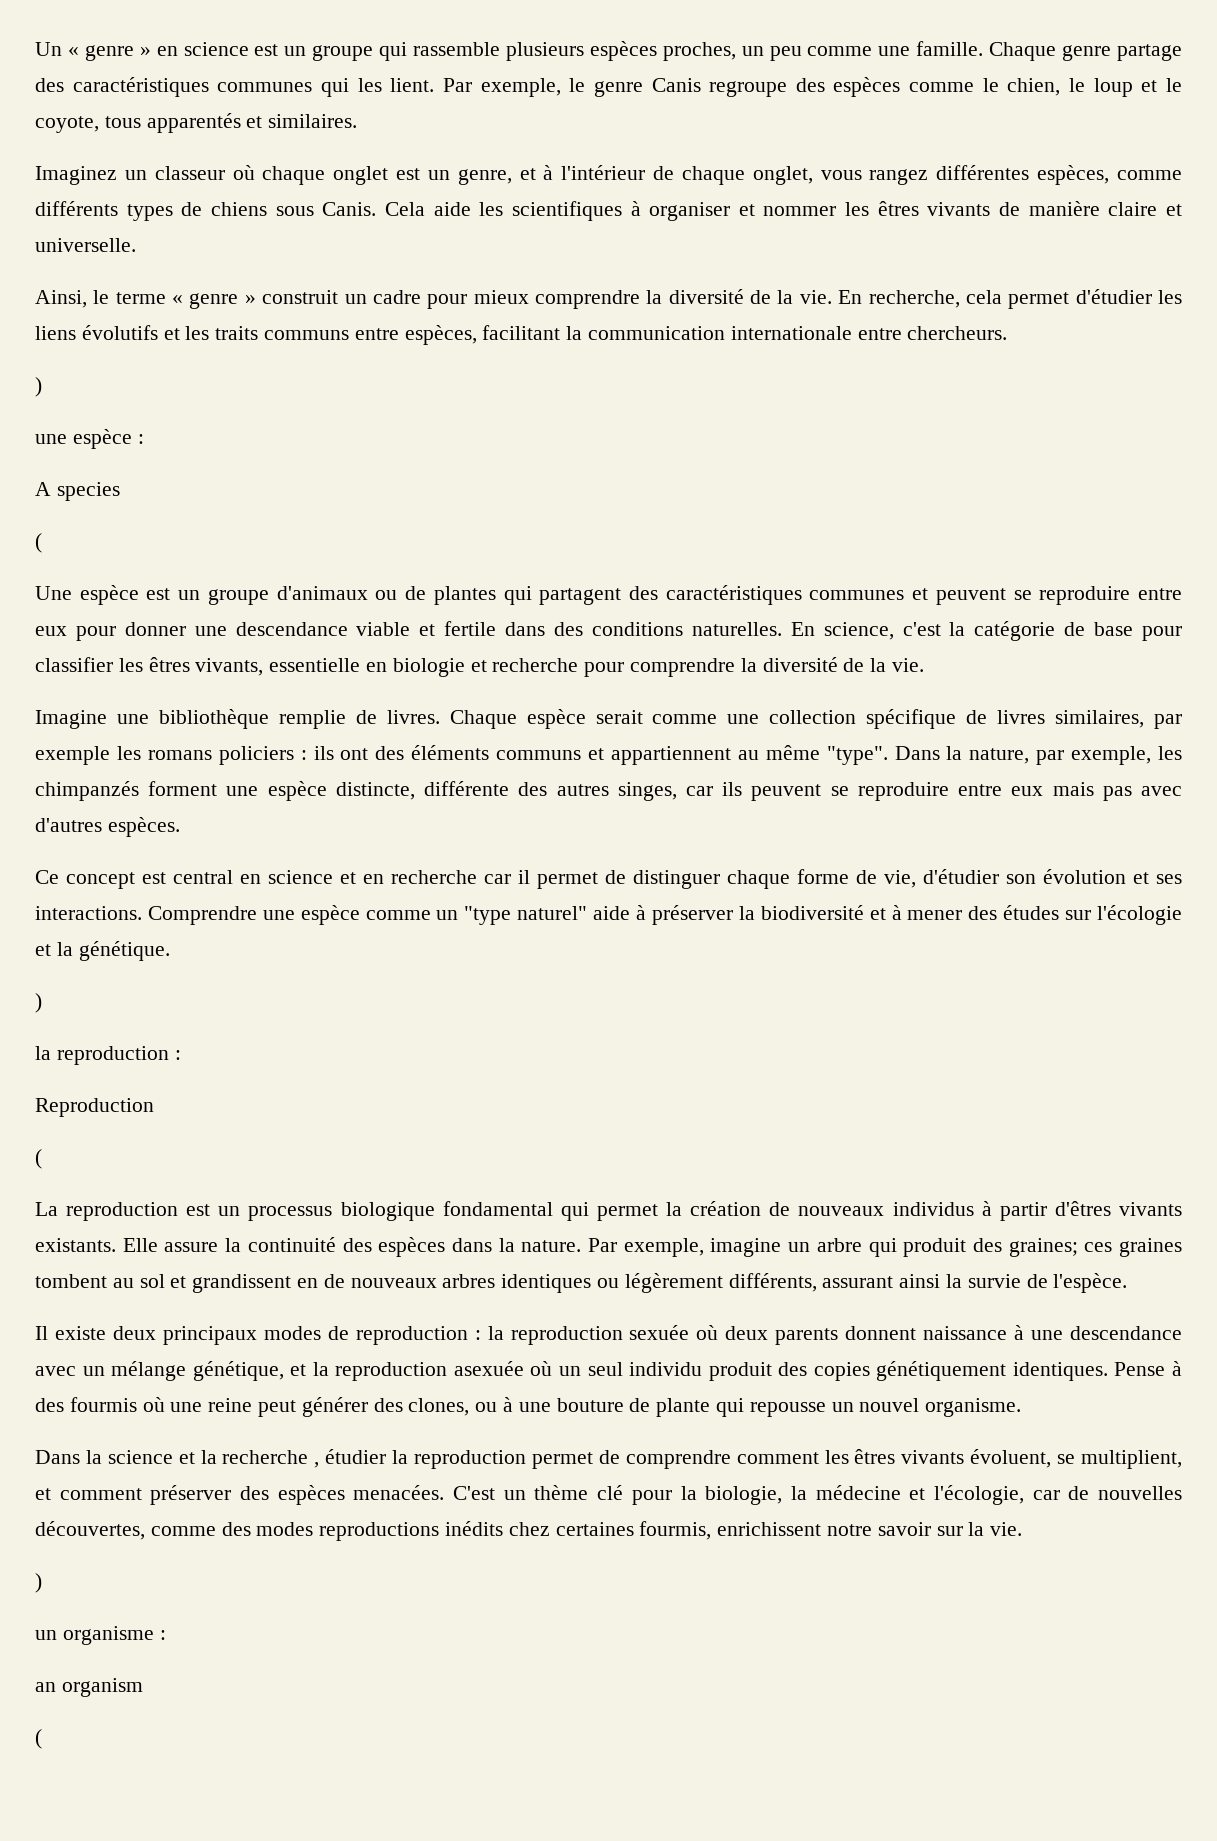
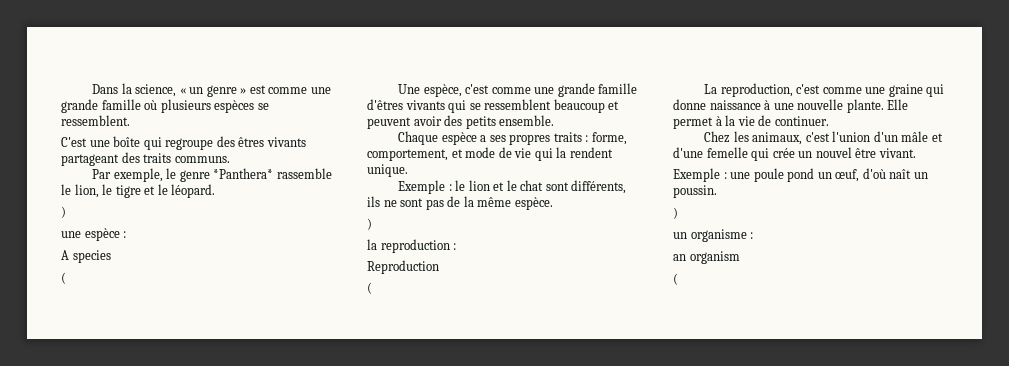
[35,41,1183,61] [35,77,1182,97] [35,113,358,133] [35,165,1183,185] [35,201,1182,221] [35,238,136,252] [35,289,1182,309] [35,325,1008,345] Un « genre » en science est un groupe qui rassemble plusieurs espèces proches, un peu comme une famille. Chaque genre partage des caractéristiques communes qui les lient. Par exemple, le genre Canis regroupe des espèces comme le chien, le loup et le coyote, tous apparentés et similaires. // Imaginez un classeur où chaque onglet est un genre, et à l'intérieur de chaque onglet, vous rangez différentes espèces, comme différents types de chiens sous Canis. Cela aide les scientifiques à organiser et nommer les êtres vivants de manière claire et universelle. // Ainsi, le terme « genre » construit un cadre pour mieux comprendre la diversité de la vie. En recherche, cela permet d'étudier les liens évolutifs et les traits communs entre espèces, facilitant la communication internationale entre chercheurs. -> [92,83,331,97] [61,99,269,113] [61,115,130,126] [61,136,306,150] [61,152,230,166] [92,168,332,182] [61,184,216,198] Dans la science, « un genre » est comme une grande famille où plusieurs espèces se ressemblent. // C'est une boîte qui regroupe des êtres vivants partageant des traits communs. // Par exemple, le genre *Panthera* rassemble le lion, le tigre et le léopard.
[79,585,1182,605] [35,621,1182,641] [35,657,925,677] [35,709,1182,729] [35,745,1182,765] [35,781,1182,801] [35,817,180,837] [35,869,1182,889] [35,905,1182,925] [35,941,170,961] espèce est un groupe d'animaux ou de plantes qui partagent des caractéristiques communes et peuvent se reproduire entre eux pour donner une descendance viable et fertile dans des conditions naturelles. En science, c'est la catégorie de base pour classifier les êtres vivants, essentielle en biologie et recherche pour comprendre la diversité de la vie. // Imagine une bibliothèque remplie de livres. Chaque espèce serait comme une collection spécifique de livres similaires, par exemple les romans policiers : ils ont des éléments communs et appartiennent au même "type". Dans la nature, par exemple, les chimpanzés forment une espèce distincte, différente des autres singes, car ils peuvent se reproduire entre eux mais pas avec d'autres espèces. // Ce concept est central en science et en recherche car il permet de distinguer chaque forme de vie, d'étudier son évolution et ses interactions. Comprendre une espèce comme un "type naturel" aide à préserver la biodiversité et à mener des études sur l'écologie et la génétique. -> [423,83,638,97] [367,99,620,113] [367,115,555,129] [398,131,627,145] [367,147,613,161] [367,164,408,177] [398,180,627,194] [367,196,553,210] espèce, c'est comme une grande famille d'êtres vivants qui se ressemblent beaucoup et peuvent avoir des petits ensemble. // Chaque espèce a ses propres traits : forme, comportement, et mode de vie qui la rendent unique. // Exemple : le lion et le chat sont différents, ils ne sont pas de la même espèce.
[66,1201,1182,1221] [35,1237,1183,1257] [35,1273,1128,1293] [35,1325,1182,1345] [35,1361,1182,1381] [35,1397,1022,1417] [35,1449,1182,1469] [35,1485,1183,1505] [35,1521,1023,1541] reproduction est un processus biologique fondamental qui permet la création de nouveaux individus à partir d'êtres vivants existants. Elle assure la continuité des espèces dans la nature. Par exemple, imagine un arbre qui produit des graines; ces graines tombent au sol et grandissent en de nouveaux arbres identiques ou légèrement différents, assurant ainsi la survie de l'espèce. // Il existe deux principaux modes de reproduction : la reproduction sexuée où deux parents donnent naissance à une descendance avec un mélange génétique, et la reproduction asexuée où un seul individu produit des copies génétiquement identiques. Pense à des fourmis où une reine peut générer des clones, ou à une bouture de plante qui repousse un nouvel organisme. // Dans la science et la recherche , étudier la reproduction permet de comprendre comment les êtres vivants évoluent, se multiplient, et comment préserver des espèces menacées. C'est un thème clé pour la biologie, la médecine et l'écologie, car de nouvelles découvertes, comme des modes reproductions inédits chez certaines fourmis, enrichissent notre savoir sur la vie. -> [720,83,945,97] [673,99,909,113] [673,115,829,129] [704,131,943,145] [673,147,916,161] [673,168,928,182] [673,185,717,198] reproduction, c'est comme une graine qui donne naissance à une nouvelle plante. Elle permet à la vie de continuer. // Chez les animaux, c'est l'union d'un mâle et d'une femelle qui crée un nouvel être vivant. // Exemple : une poule pond un œuf, d'où naît un poussin.

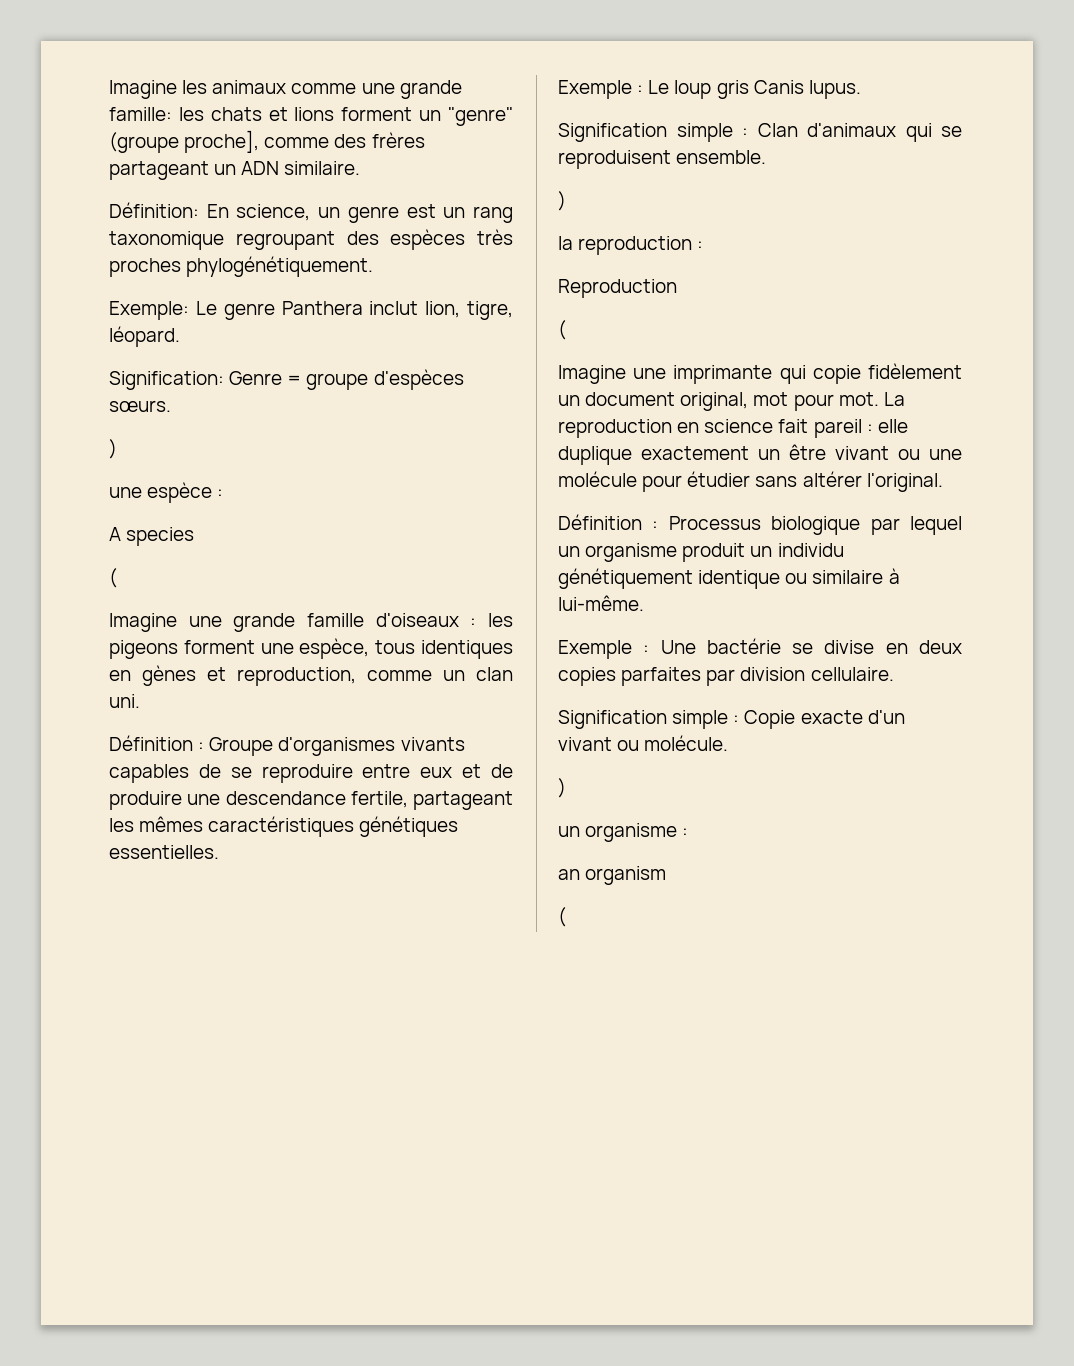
[92,83,331,97] [61,99,269,113] [61,115,130,126] [61,136,306,150] [61,152,230,166] [92,168,332,182] [61,184,216,198] Dans la science, « un genre » est comme une grande famille où plusieurs espèces se ressemblent. // C'est une boîte qui regroupe des êtres vivants partageant des traits communs. // Par exemple, le genre *Panthera* rassemble le lion, le tigre et le léopard. -> [109,80,462,99] [109,107,513,126] [109,130,425,153] [109,161,361,180] [109,202,513,223] [109,229,513,250] [109,256,374,277] [109,301,513,320] [109,326,180,347] [109,369,464,390] [109,400,171,412] Imagine les animaux comme une grande famille: les chats et lions forment un "genre" (groupe proche], comme des frères partageant un ADN similaire. // Définition: En science, un genre est un rang taxonomique regroupant des espèces très proches phylogénétiquement. // Exemple: Le genre Panthera inclut lion, tigre, léopard. // Signification: Genre = groupe d'espèces sœurs.
[398,83,638,97] [367,99,620,113] [367,115,555,129] [398,131,627,145] [367,147,613,161] [367,164,408,177] [398,180,627,194] [367,196,553,210] Une espèce, c'est comme une grande famille d'êtres vivants qui se ressemblent beaucoup et peuvent avoir des petits ensemble. // Chaque espèce a ses propres traits : forme, comportement, et mode de vie qui la rendent unique. // Exemple : le lion et le chat sont différents, ils ne sont pas de la même espèce. -> [109,613,513,632] [109,638,513,659] [109,665,513,686] [109,694,140,708] [109,735,465,756] [109,764,513,783] [109,791,513,810] [109,816,459,837] [109,845,219,859] [558,80,861,99] [558,123,962,142] [558,150,767,169] Imagine une grande famille d'oiseaux : les pigeons forment une espèce, tous identiques en gènes et reproduction, comme un clan uni. // Définition : Groupe d'organismes vivants capables de se reproduire entre eux et de produire une descendance fertile, partageant les mêmes caractéristiques génétiques essentielles. // Exemple : Le loup gris Canis lupus. // Signification simple : Clan d'animaux qui se reproduisent ensemble.
[704,83,945,97] [673,99,909,113] [673,115,829,129] [704,131,943,145] [673,147,916,161] [673,168,928,182] [673,185,717,198] La reproduction, c'est comme une graine qui donne naissance à une nouvelle plante. Elle permet à la vie de continuer. // Chez les animaux, c'est l'union d'un mâle et d'une femelle qui crée un nouvel être vivant. // Exemple : une poule pond un œuf, d'où naît un poussin. -> [558,363,962,384] [558,392,905,411] [558,419,908,438] [558,444,962,465] [558,471,943,492] [558,514,962,535] [558,543,844,562] [558,568,900,589] [558,595,644,611] [558,638,962,659] [558,667,894,686] [558,710,905,729] [558,735,729,751] Imagine une imprimante qui copie fidèlement un document original, mot pour mot. La reproduction en science fait pareil : elle duplique exactement un être vivant ou une molécule pour étudier sans altérer l'original. // Définition : Processus biologique par lequel un organisme produit un individu génétiquement identique ou similaire à lui-même. // Exemple : Une bactérie se divise en deux copies parfaites par division cellulaire. // Signification simple : Copie exacte d'un vivant ou molécule.

